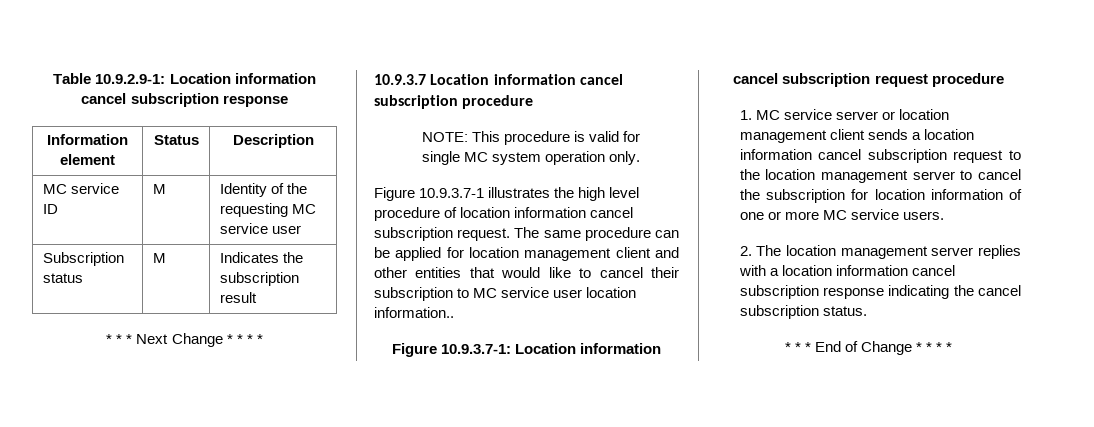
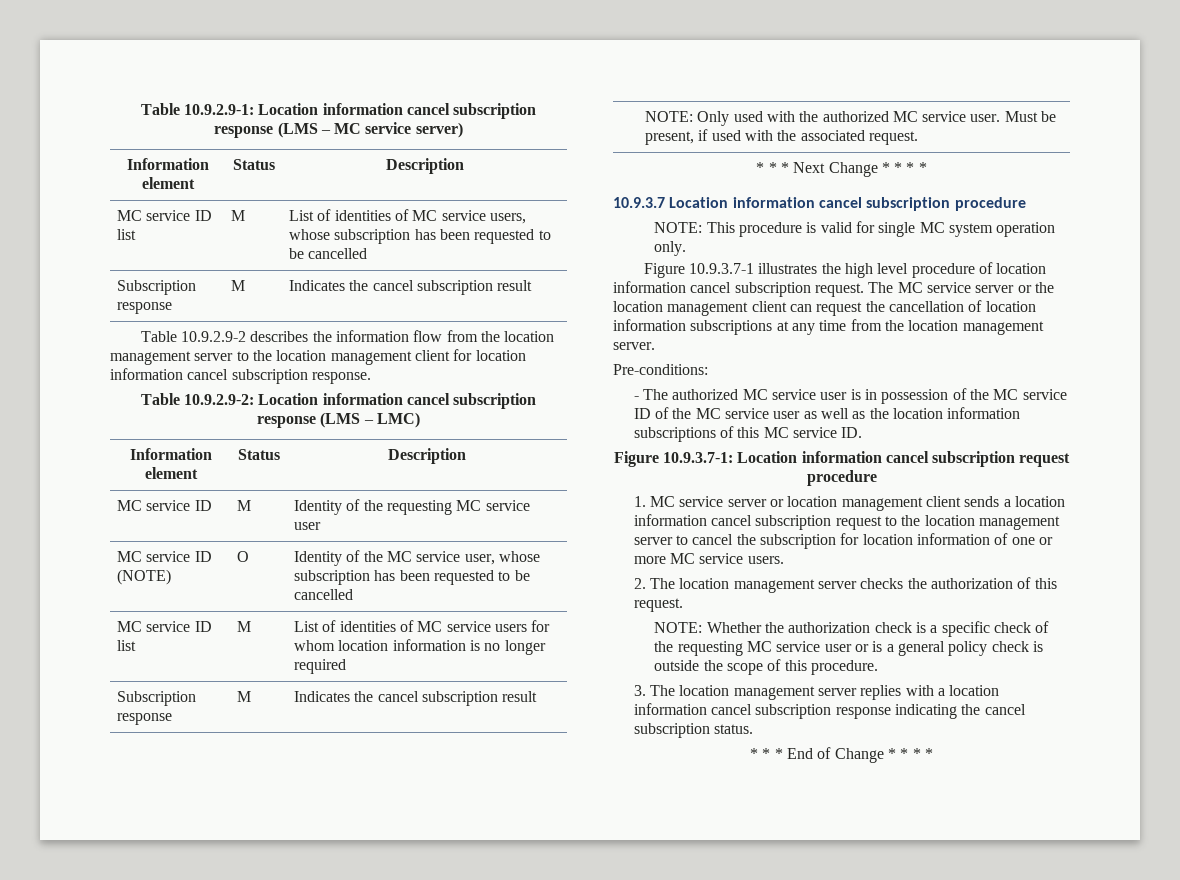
(288, 101) none -> [277,122,463,138] [126,158,209,170] [141,177,195,189] [232,159,275,170] [385,158,464,174] [117,210,212,221] [117,229,137,240] [231,210,246,221] [289,209,527,224] [289,229,551,244] [289,248,368,259] [117,280,197,295] [117,302,173,314] [231,280,246,291] [289,280,533,295] [140,330,555,342] [110,349,526,365] [110,368,371,384] [140,393,537,409] [257,412,420,428] (LMS – MC service server) // Information element | Status | Description // MC service ID list | M | List of identities of MC service users, whose subscription has been requested to be cancelled // Subscription response | M | Indicates the cancel subscription result // Table 10.9.2.9-2 describes the information flow from the location management server to the location management client for location information cancel subscription response. // Table 10.9.2.9-2: Location information cancel subscription response (LMS – LMC)
[42,252,124,266] [42,273,83,283] [152,253,166,263] [219,252,303,263] [219,272,299,286] [219,292,257,303] // Subscription status | M | Indicates the subscription result -> [117,551,212,562] [117,569,172,585] [237,551,250,562] [294,550,541,566] [294,570,530,585] [294,589,354,600] [117,621,212,632] [117,640,137,651] [237,621,252,632] [294,620,551,632] [294,639,546,655] [294,659,347,674] [117,691,197,706] [117,713,173,725] [237,691,252,702] [294,691,538,706] [644,111,1057,126] [644,129,918,145] // MC service ID (NOTE) | O | Identity of the MC service user, whose subscription has been requested to be cancelled // MC service ID list | M | List of identities of MC service users for whom location information is no longer required // Subscription response | M | Indicates the cancel subscription result // NOTE: Only used with the authorized MC service user. Must be present, if used with the associated request.
[543,227,679,241] [374,247,679,261] [374,267,680,278] [374,287,637,301] [374,307,454,318] same procedure can be applied for location management client and other entities that would like to cancel their subscription to MC service user location information.. -> [897,282,1054,293] [613,300,1036,316] [613,319,1044,335] [613,342,655,350] [613,364,708,375] [633,388,1067,404] [633,407,1021,419] [633,426,863,442] MC service server or the location management client can request the cancellation of location information subscriptions at any time from the location management server. // Pre-conditions: // - The authorized MC service user is in possession of the MC service ID of the MC service user as well as the location information subscriptions of this MC service ID.
(974, 251) none -> [860,577,1057,589] [633,598,683,612] [654,621,1050,637] [654,641,1043,656] [654,659,878,675] [633,685,857,700] checks the authorization of this request. // NOTE: Whether the authorization check is a specific check of the requesting MC service user or is a general policy check is outside the scope of this procedure. // 3. The location management server

